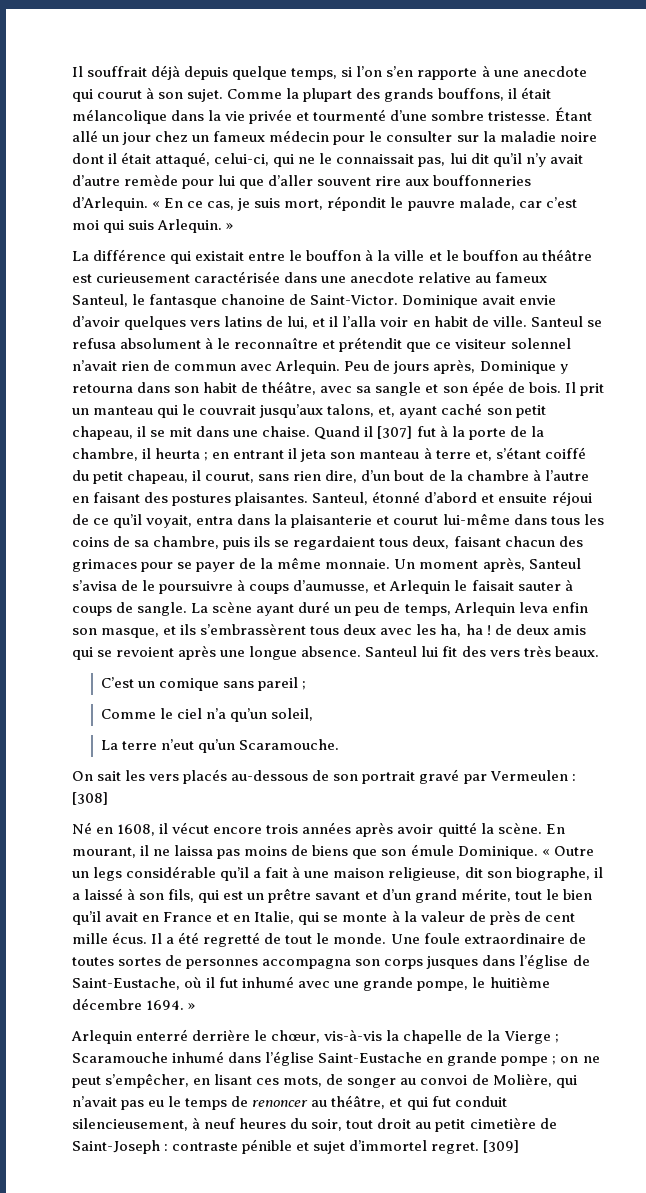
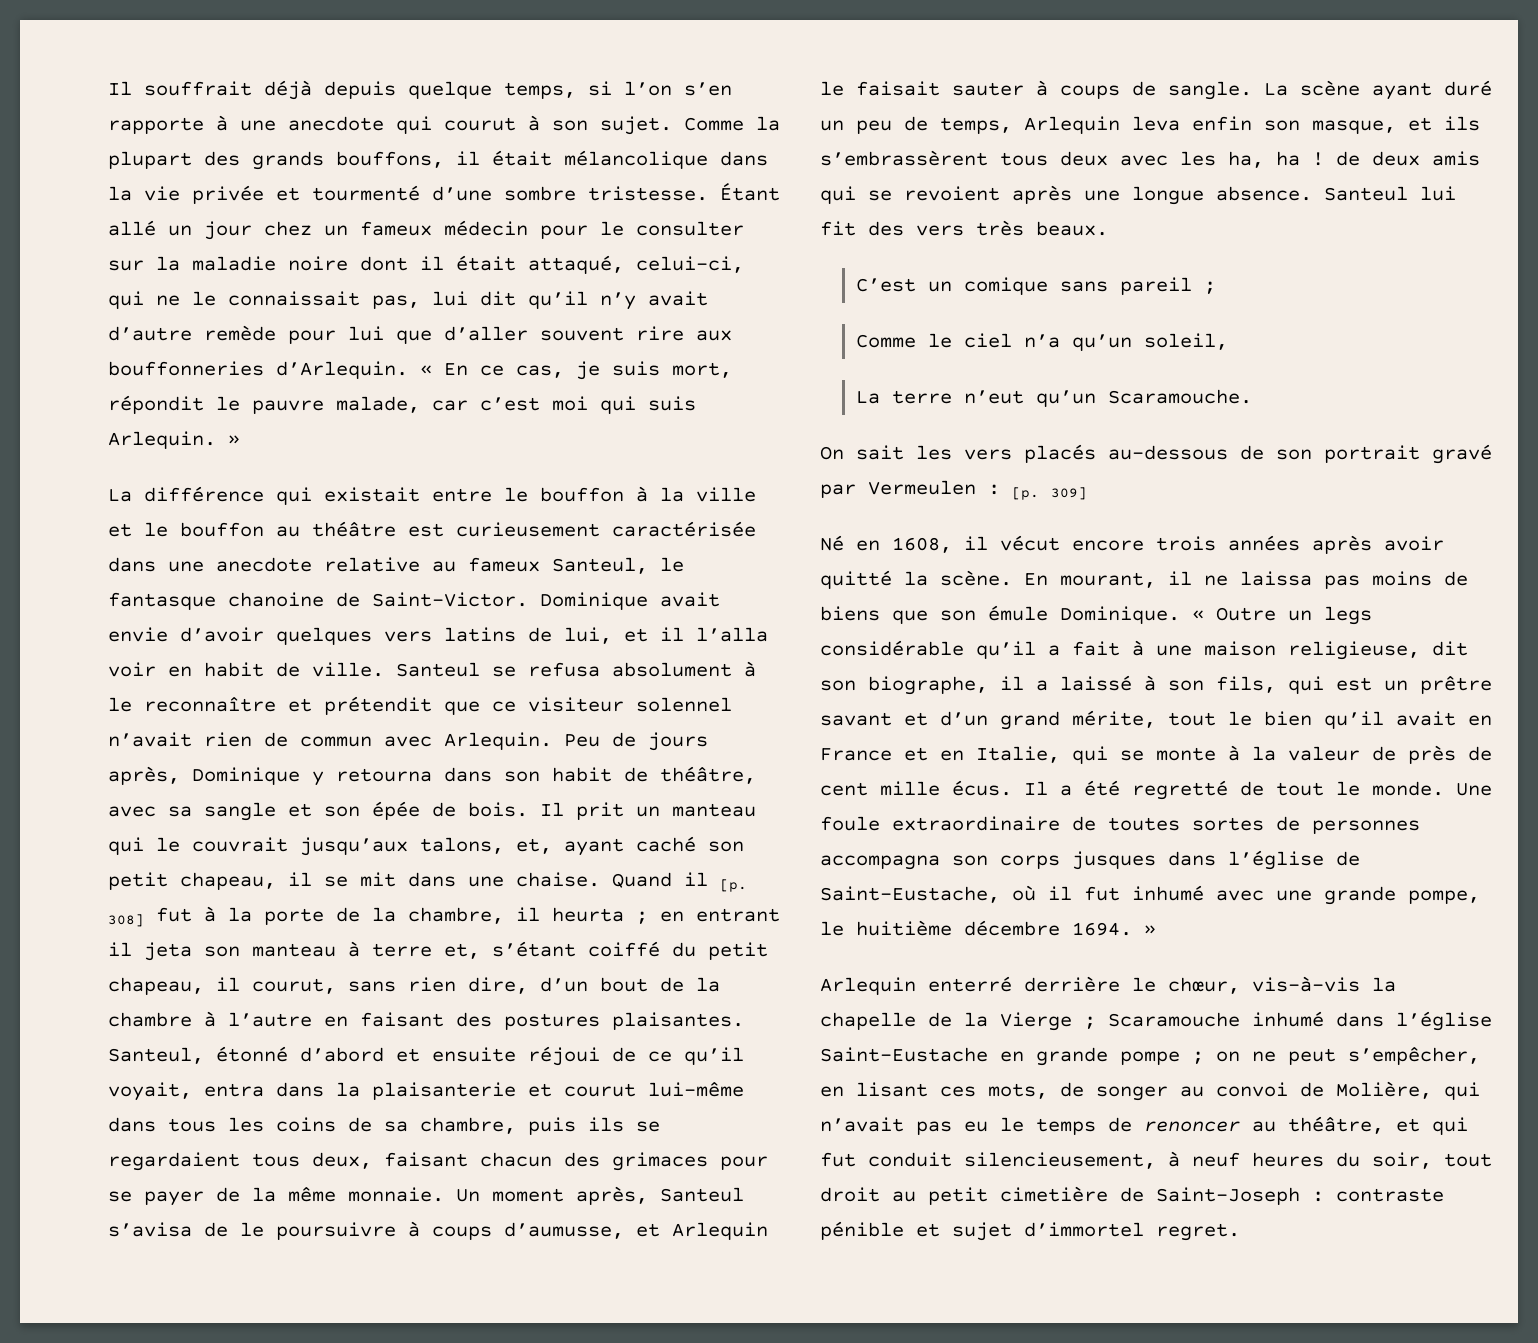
[377,426,413,439] [307] -> [720,879,747,892] [108,914,144,927] [p. 308]
[72,792,108,805] [308] -> [1012,487,1087,500] [p. 309]
[483,1140,520,1153] [309] -> (1240, 1232) none

